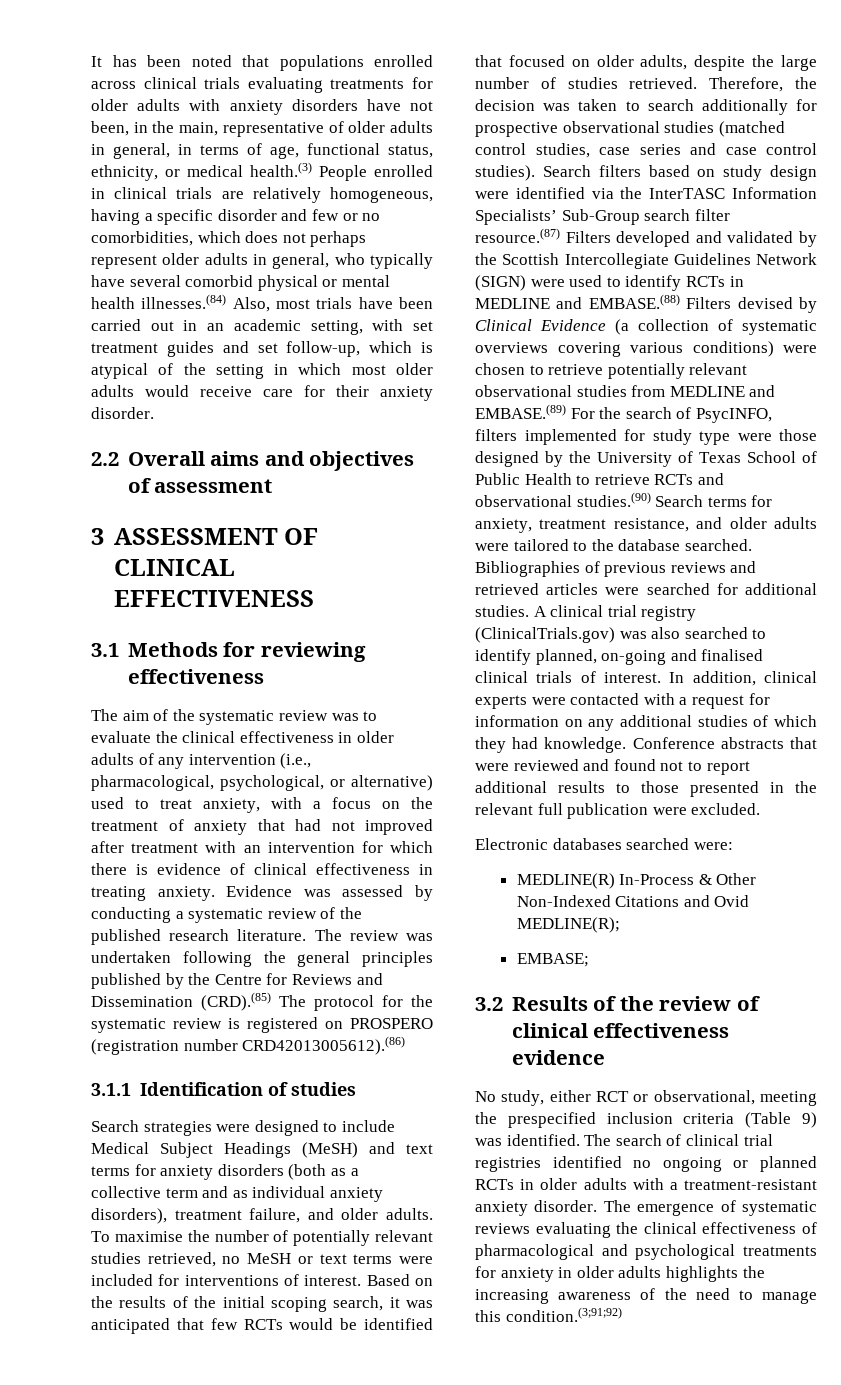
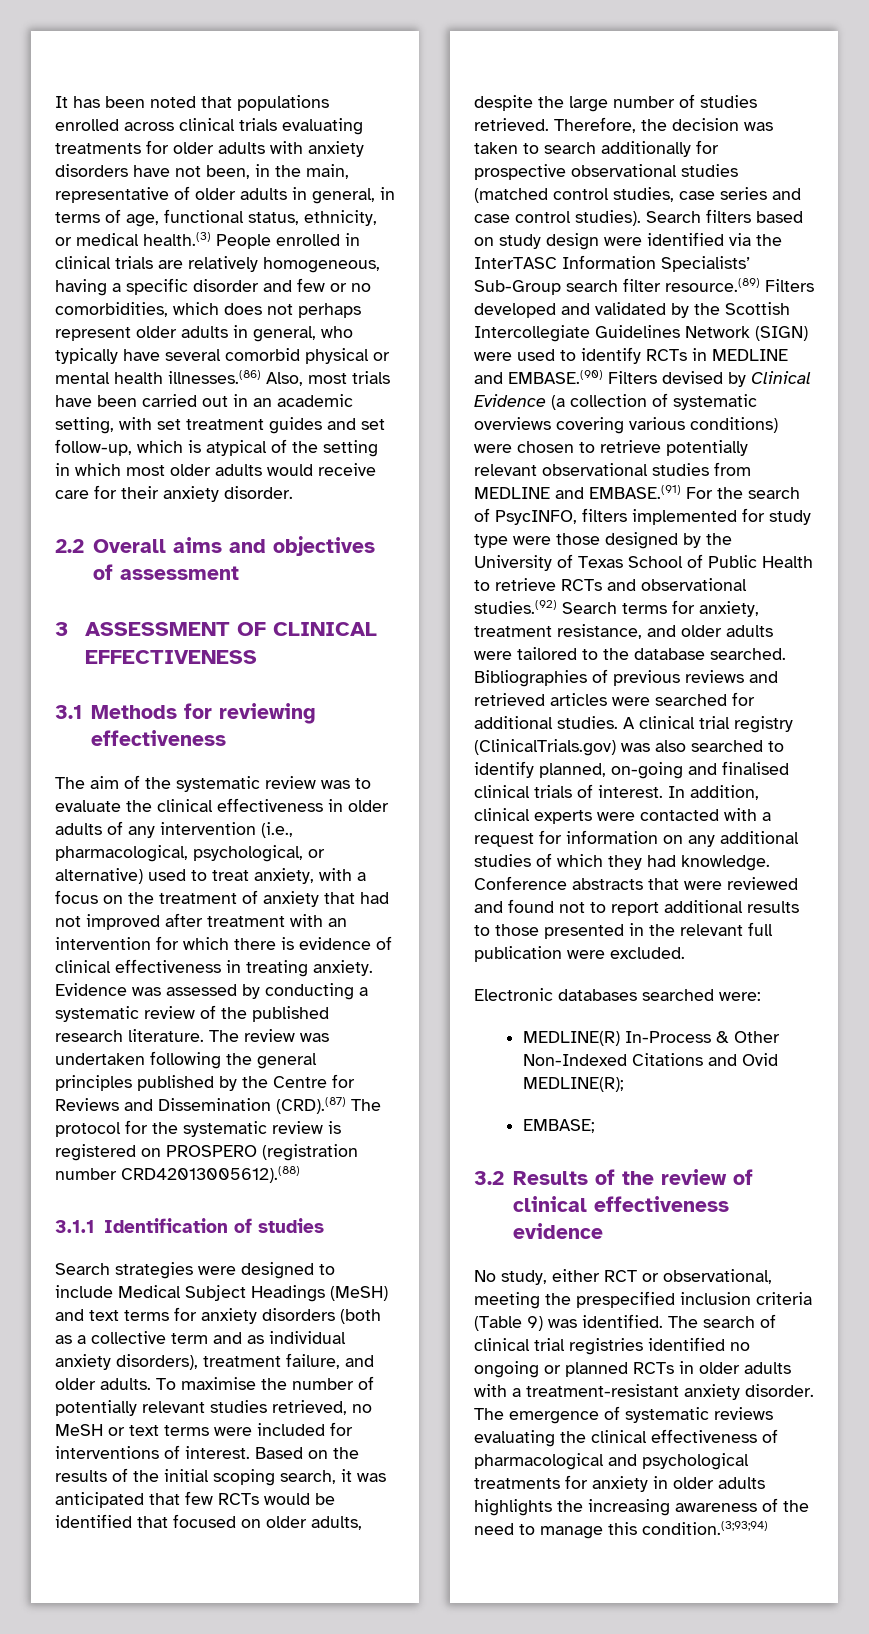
[141,294,227,309] illnesses.(84) -> [168,370,261,384] illnesses.(86)
[201,992,271,1011] (CRD).(85) -> [276,1097,346,1114] (CRD).(87)
[242,1036,406,1055] CRD42013005612).(86) -> [121,1166,300,1183] CRD42013005612).(88)
[475,228,560,243] resource.(87) -> [665,278,760,292] resource.(89)
[588,294,680,309] EMBASE.(88) -> [508,370,603,384] EMBASE.(90)
[475,404,566,419] EMBASE.(89) -> [589,485,681,499] EMBASE.(91)
[576,492,651,507] studies.(90) -> [474,600,557,614] studies.(92)
[505,1307,622,1322] condition.(3;91;92) -> [642,1521,768,1535] condition.(3;93;94)

